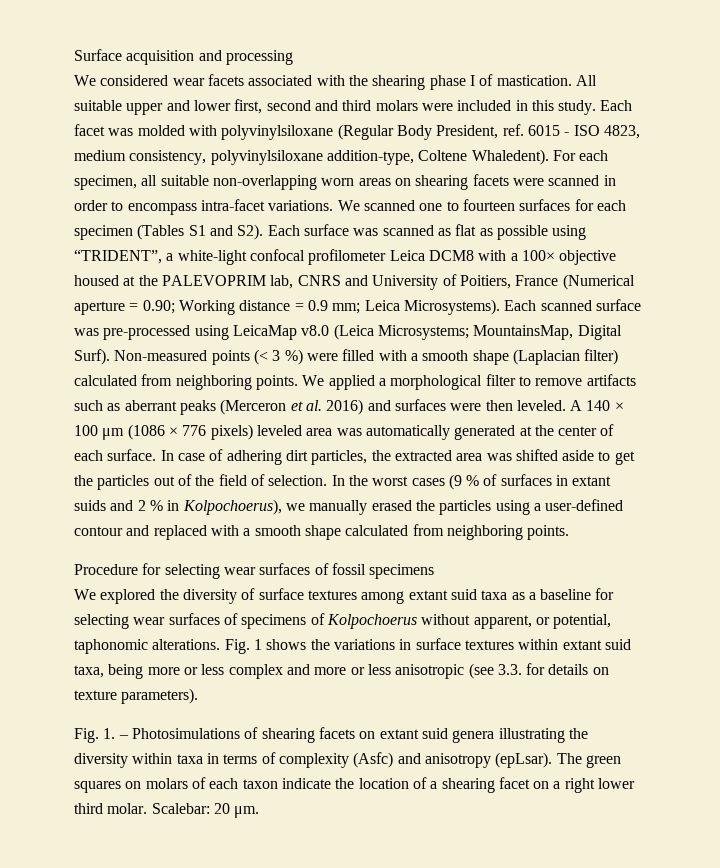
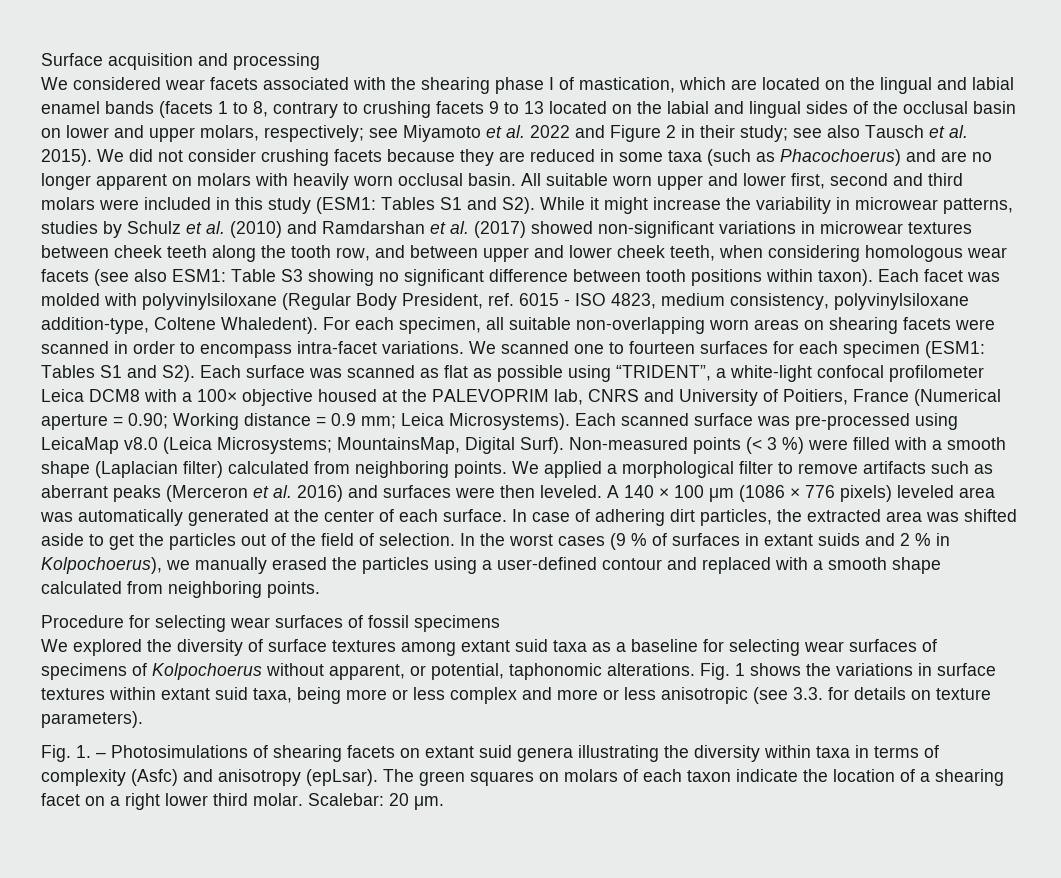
[496,75,572,86] mastication. -> [579,77,1014,94] [41,101,1016,118] [41,125,968,142] [41,149,992,166] [41,173,516,190] mastication, which are located on the lingual and labial enamel bands (facets 1 to 8, contrary to crushing facets 9 to 13 located on the labial and lingual sides of the occlusal basin on lower and upper molars, respectively; see Miyamoto et al. 2022 and Figure 2 in their study; see also Tausch et al. 2015). We did not consider crushing facets because they are reduced in some taxa (such as Phacochoerus) and are no longer apparent on molars with heavily worn occlusal basin.
(122, 105) none -> [612,175,652,186] worn
[558,100,597,115] study. -> [268,197,1013,214] [41,221,972,238] [41,245,1007,262] [41,269,873,286] study (ESM1: Tables S1 and S2). While it might increase the variability in microwear patterns, studies by Schulz et al. (2010) and Ramdarshan et al. (2017) showed non-significant variations in microwear textures between cheek teeth along the tooth row, and between upper and lower cheek teeth, when considering homologous wear facets (see also ESM1: Table S3 showing no significant difference between tooth positions within taxon).
[137,224,185,240] (Tables -> [925,341,985,358] [41,365,95,378] (ESM1: Tables

